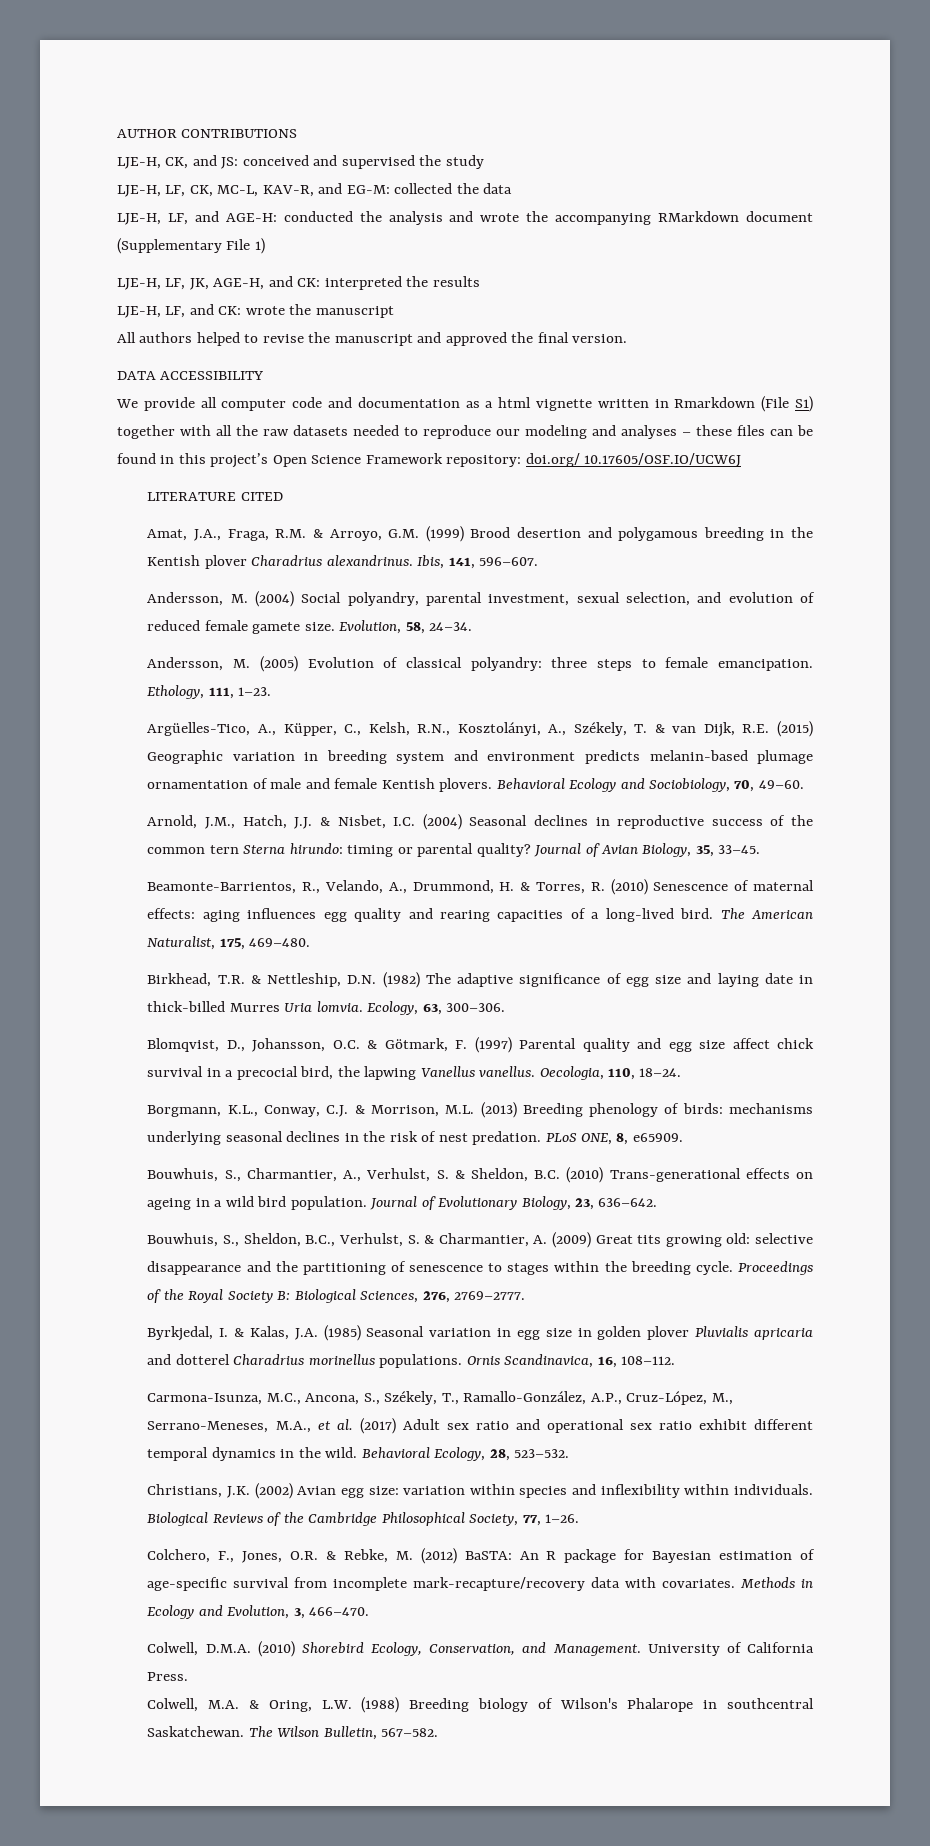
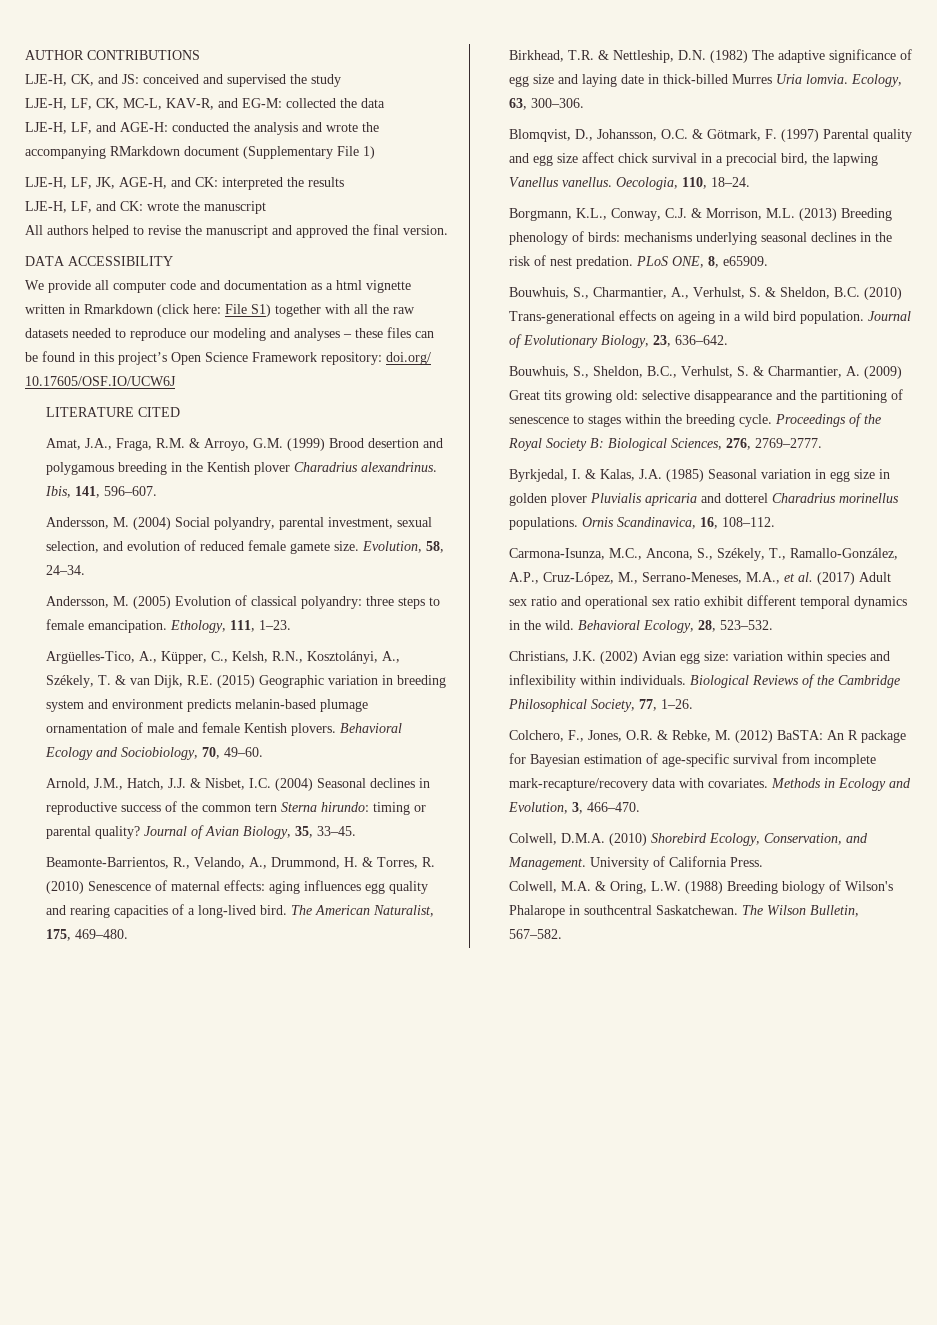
[761,396,790,412] (File -> [157,304,247,317] (click here: File

